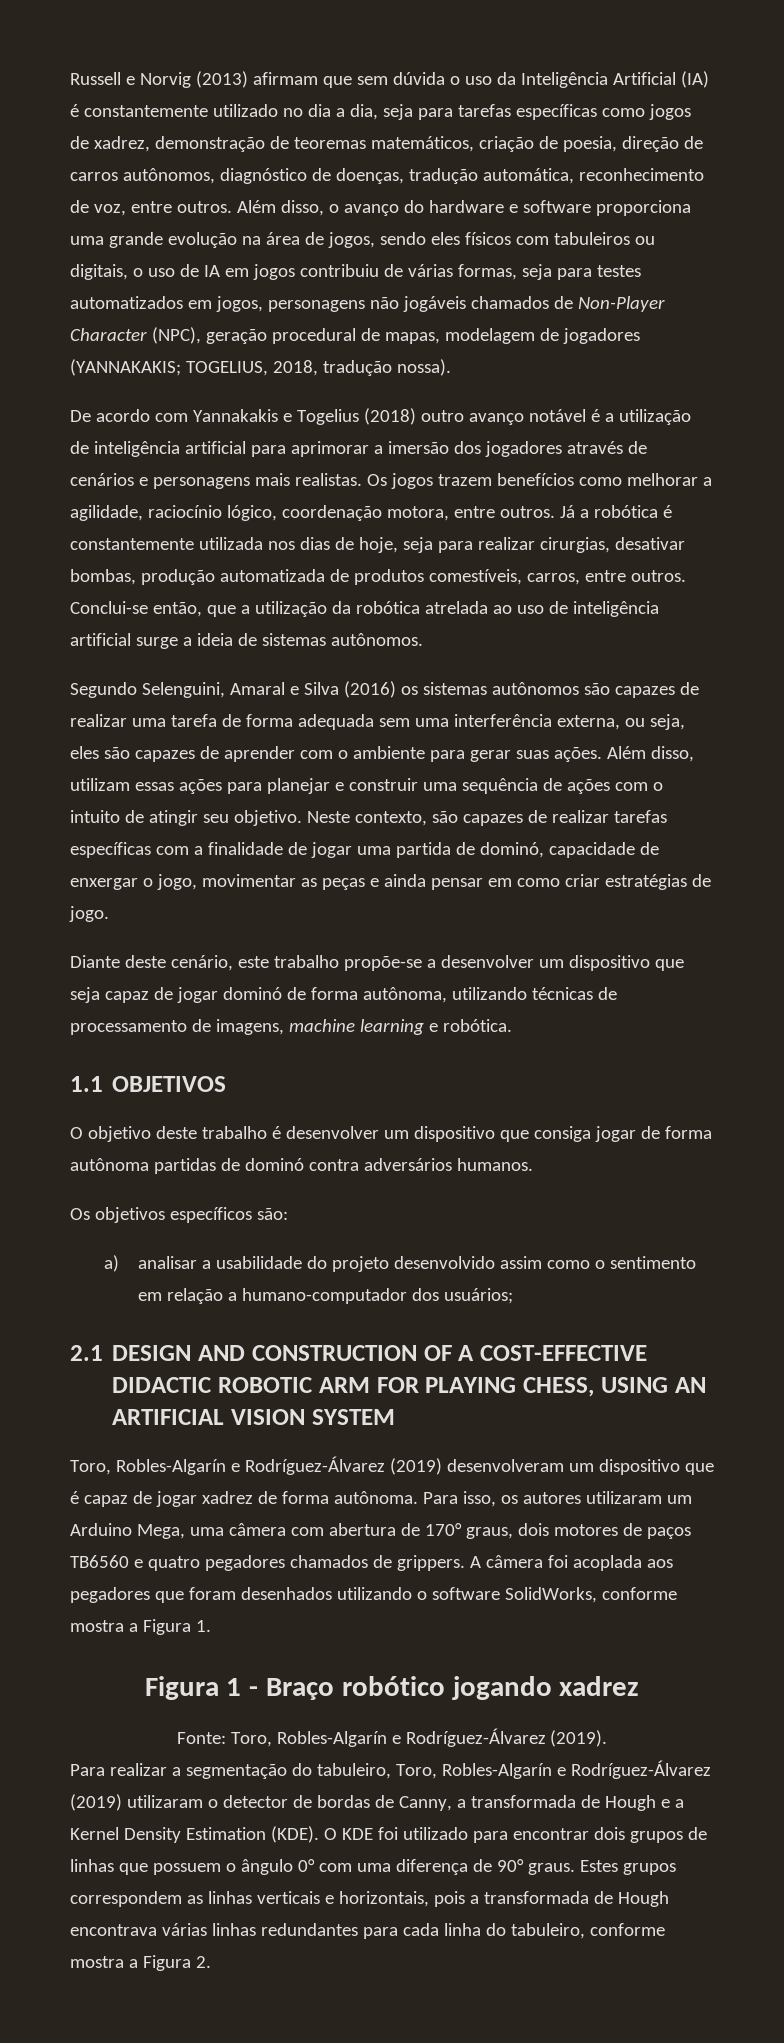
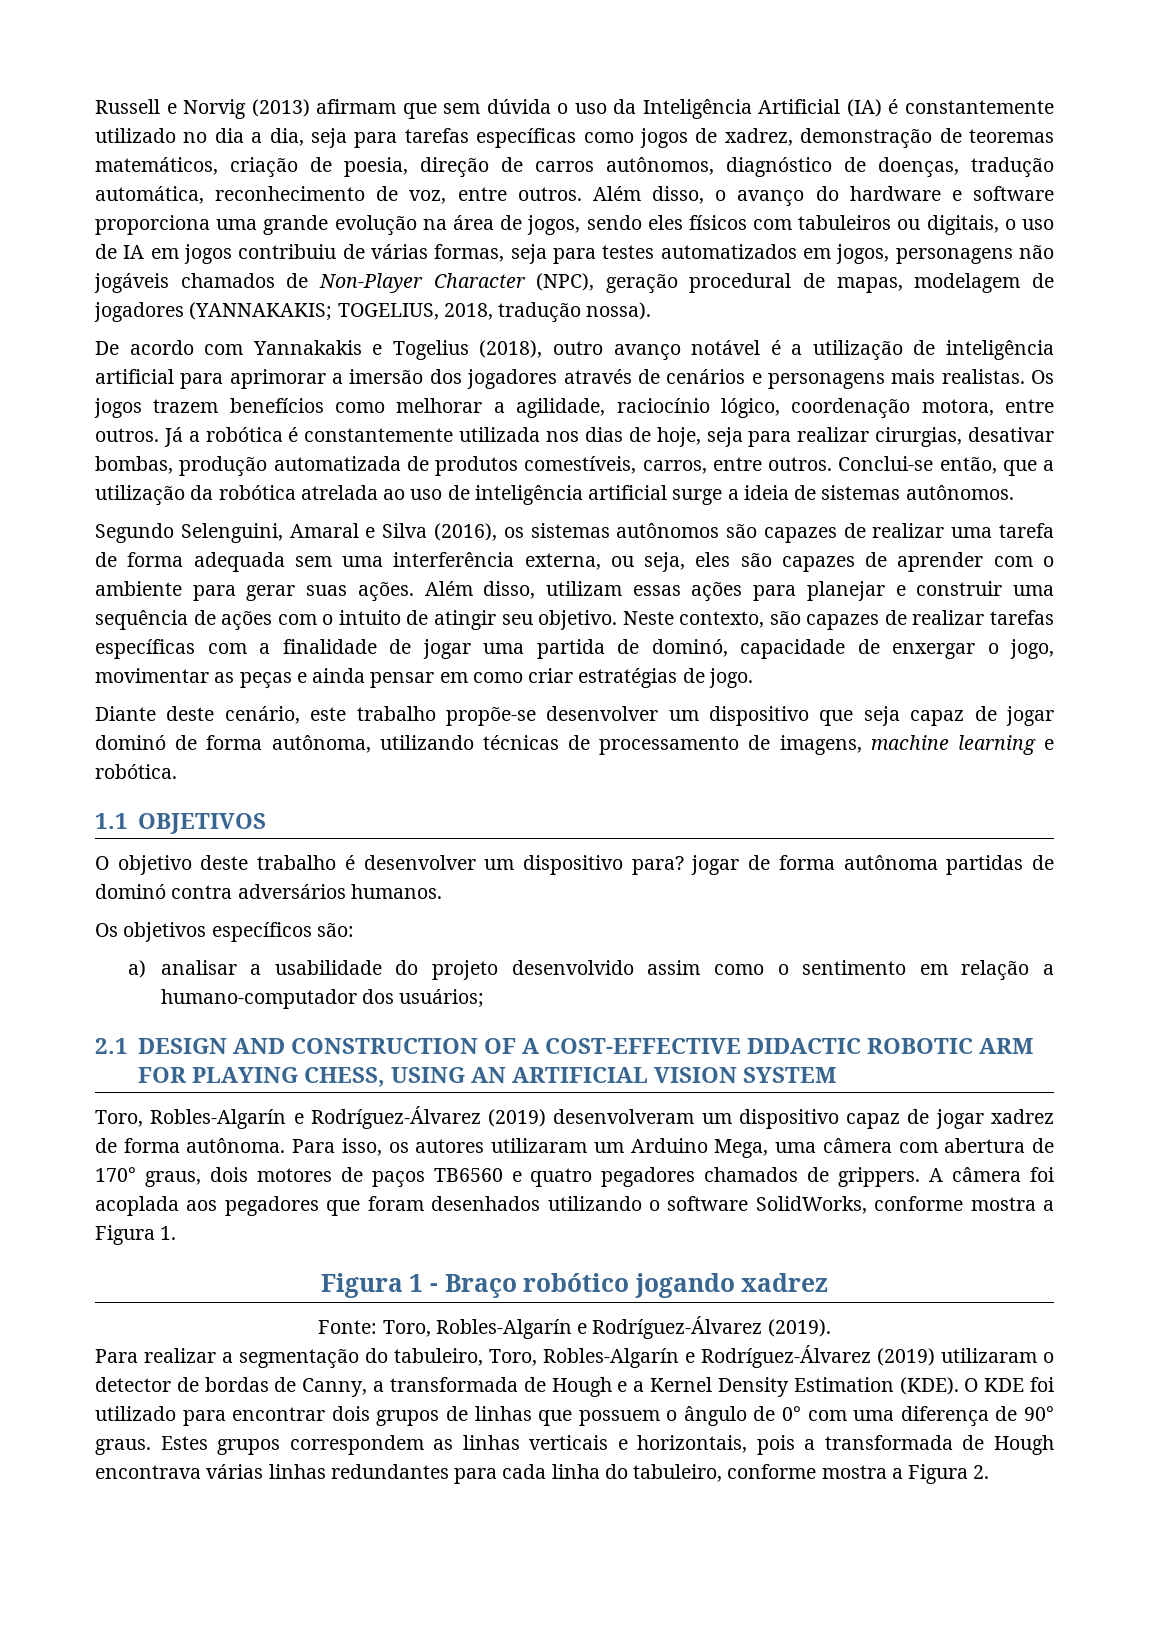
[363,408,416,425] (2018) -> [479,340,543,358] (2018),
[343,681,396,698] (2016) -> [433,523,497,541] (2016),
[426,959,436,968] a -> (536, 716) none
[499,1126,591,1142] que consiga -> [631,856,684,875] para?
[684,1463,714,1475] [70,1491,79,1504] que é -> (839, 1119) none
(293, 1867) none -> [753,1406,776,1421] de

